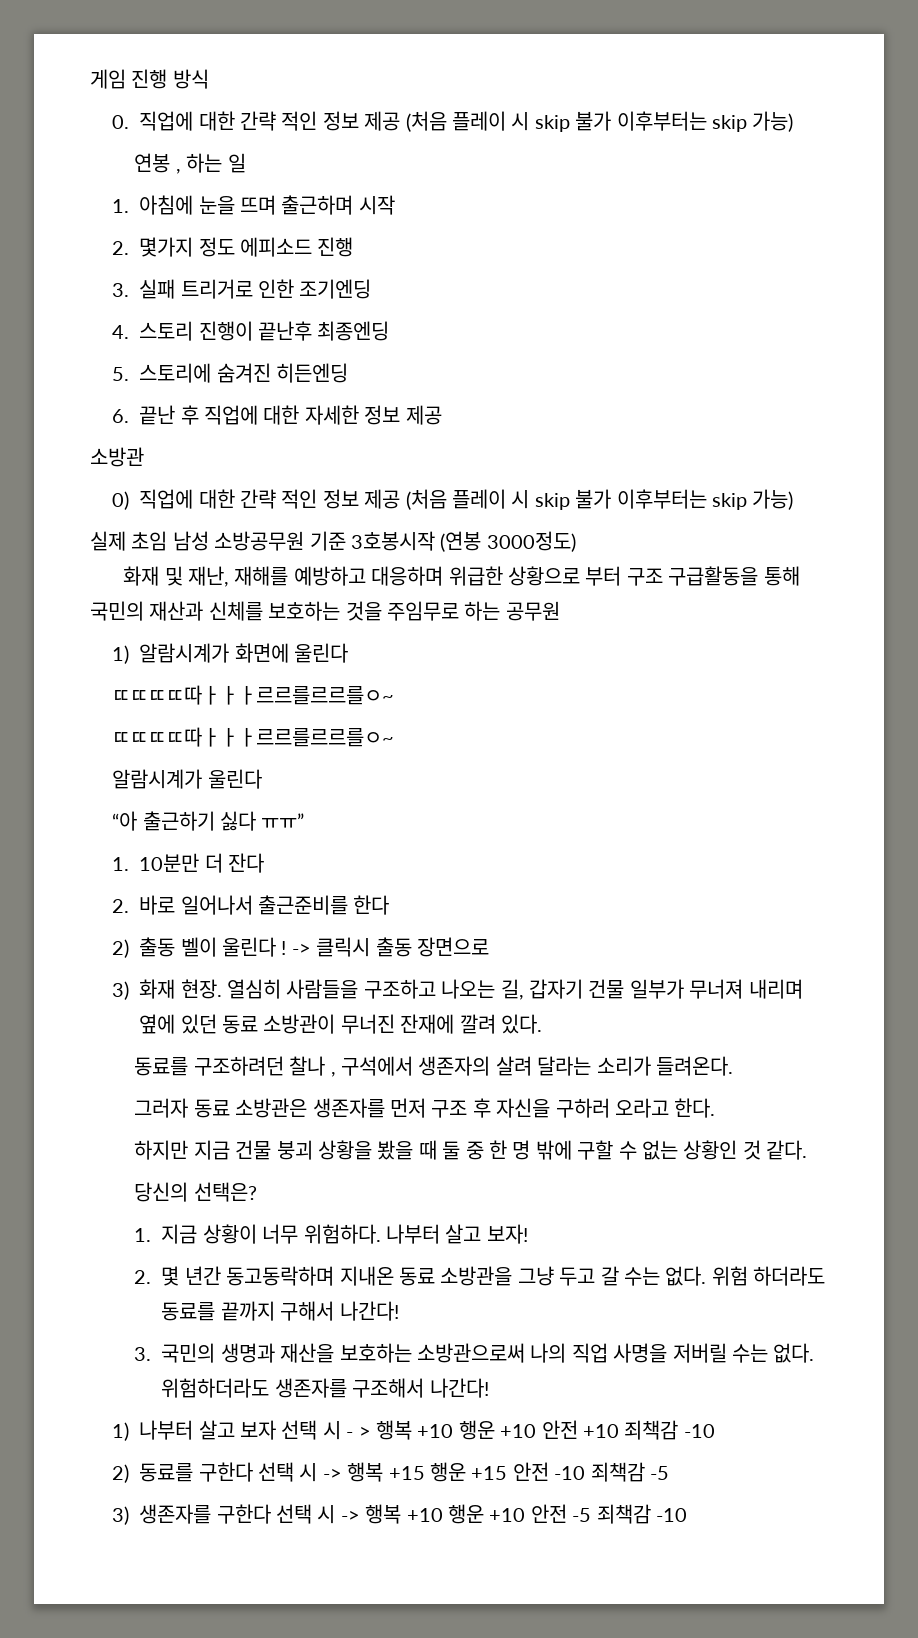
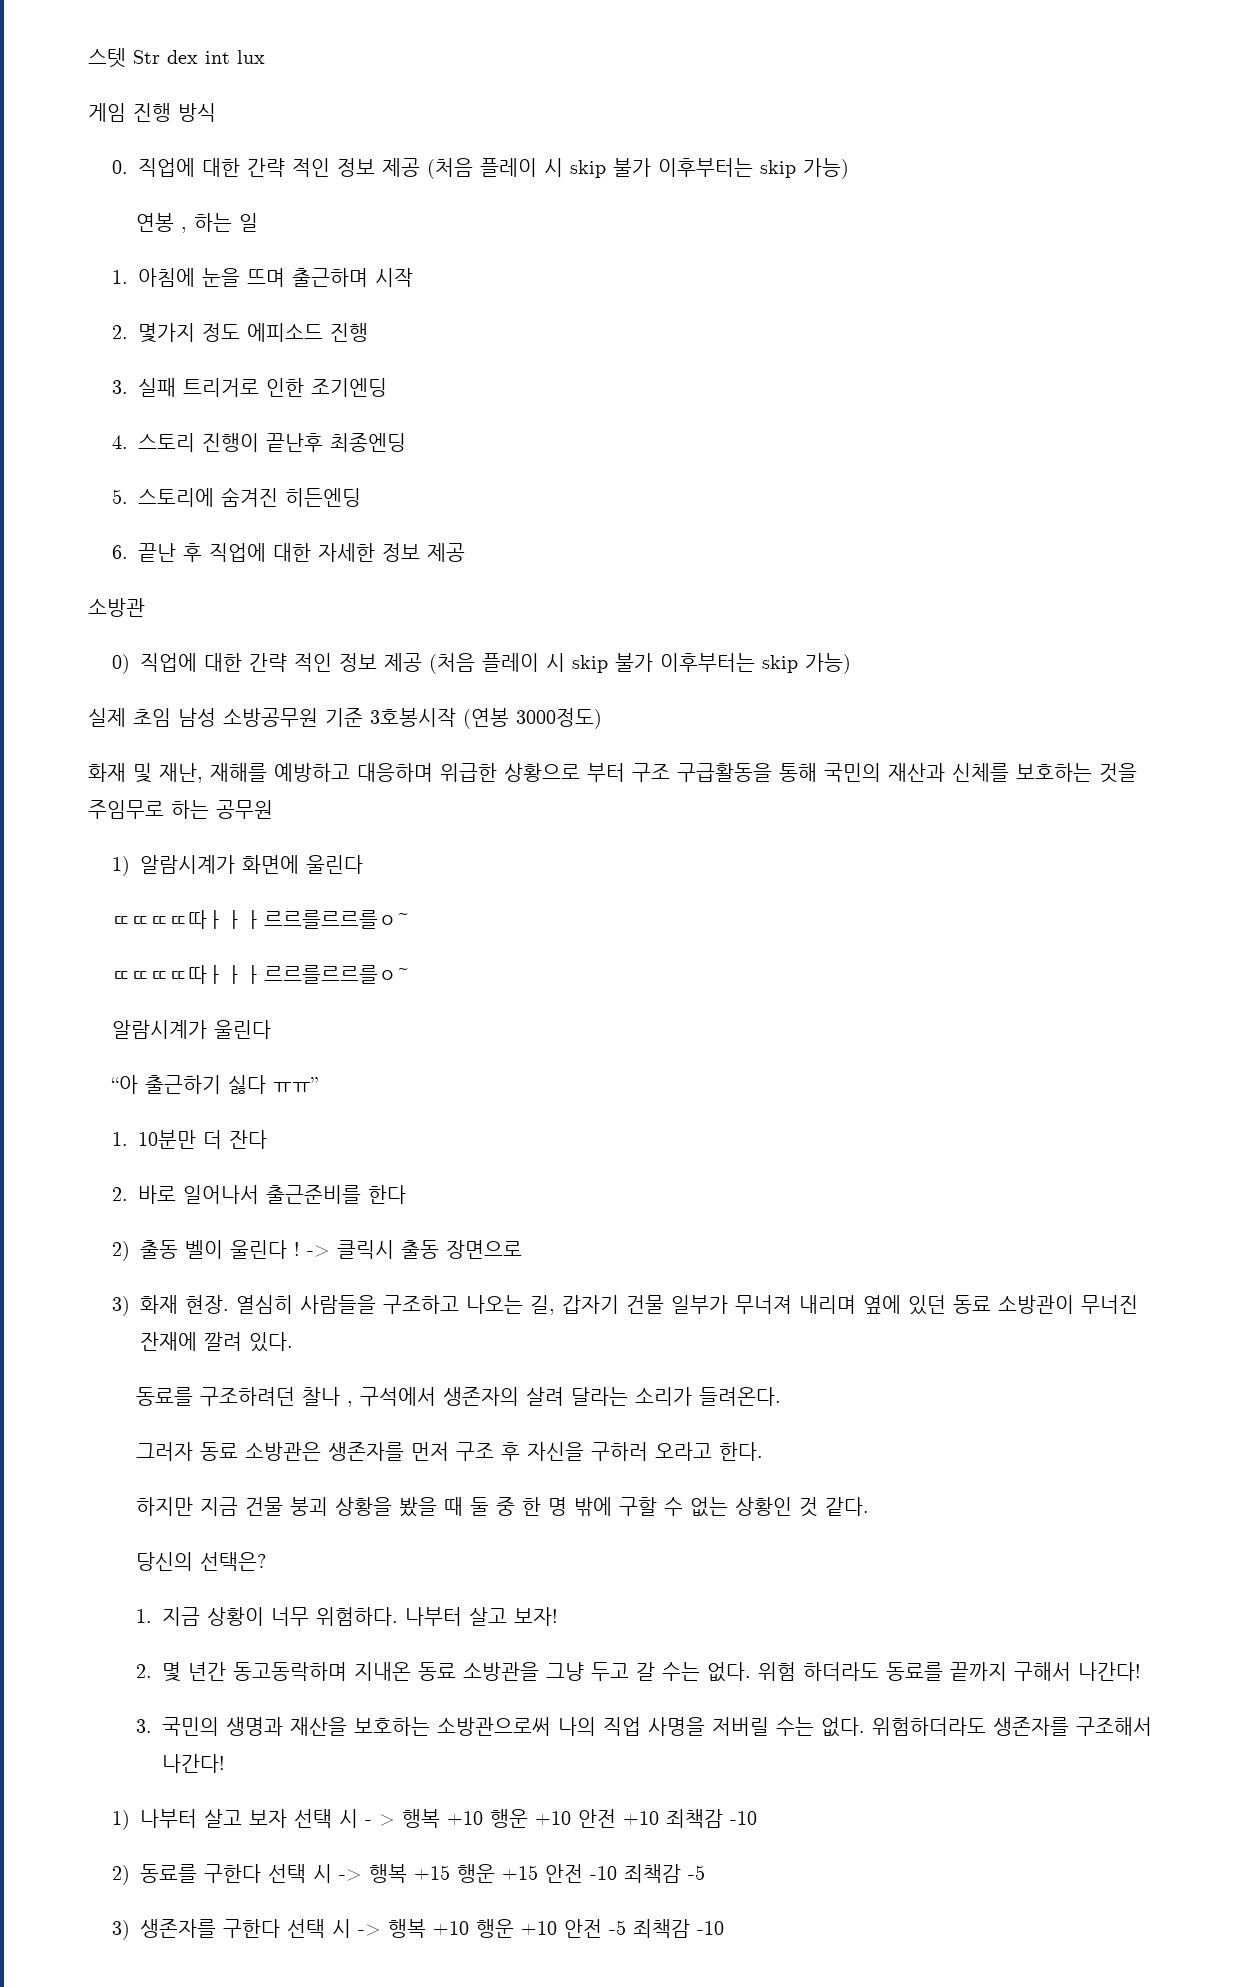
(90, 79) none -> [88,48,265,68] 스텟 Str dex int lux //

